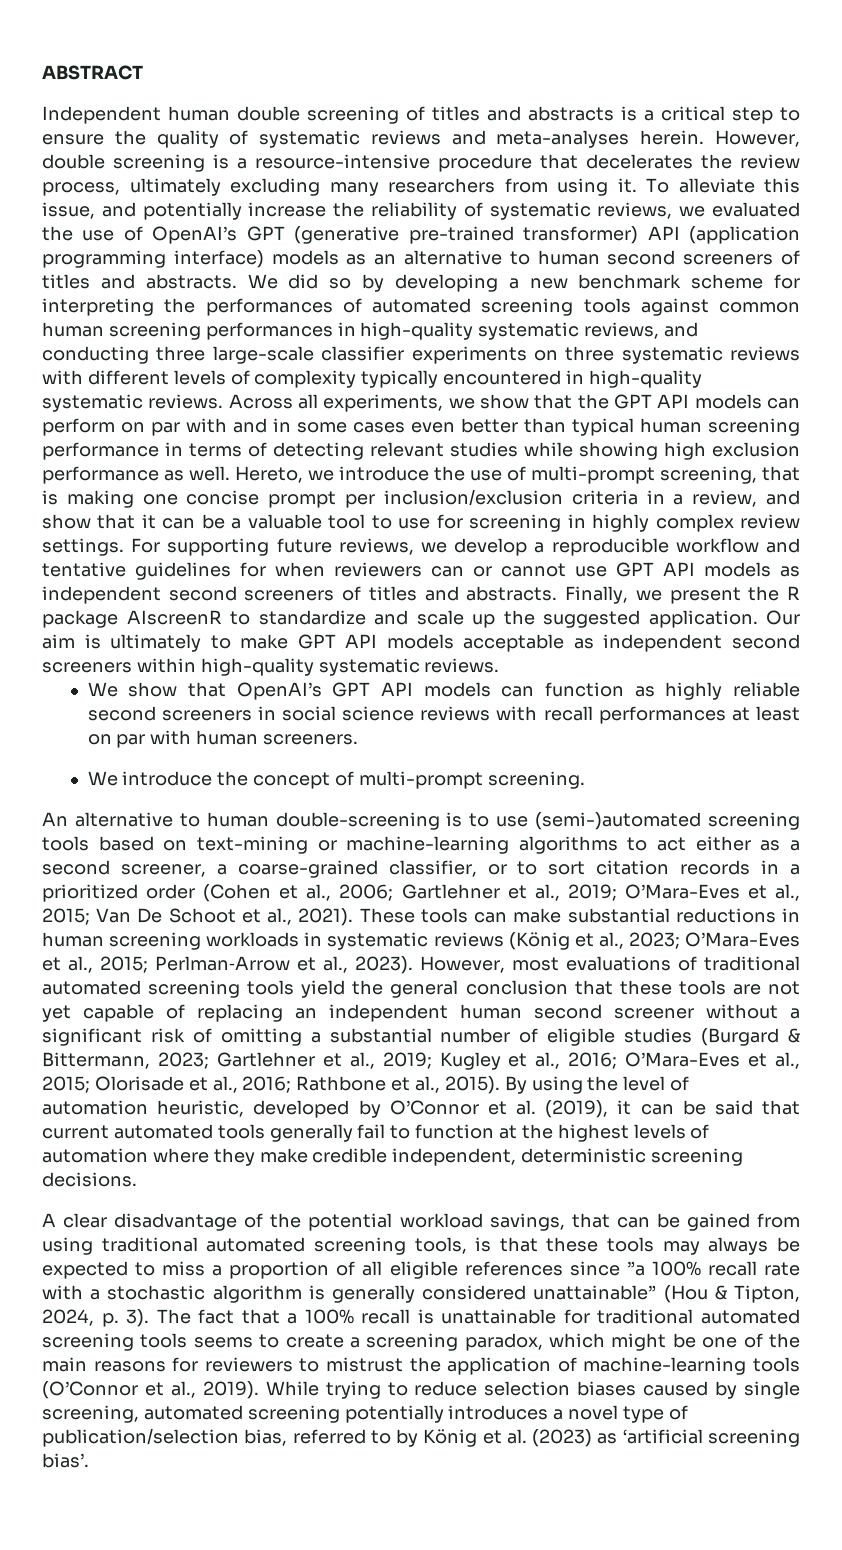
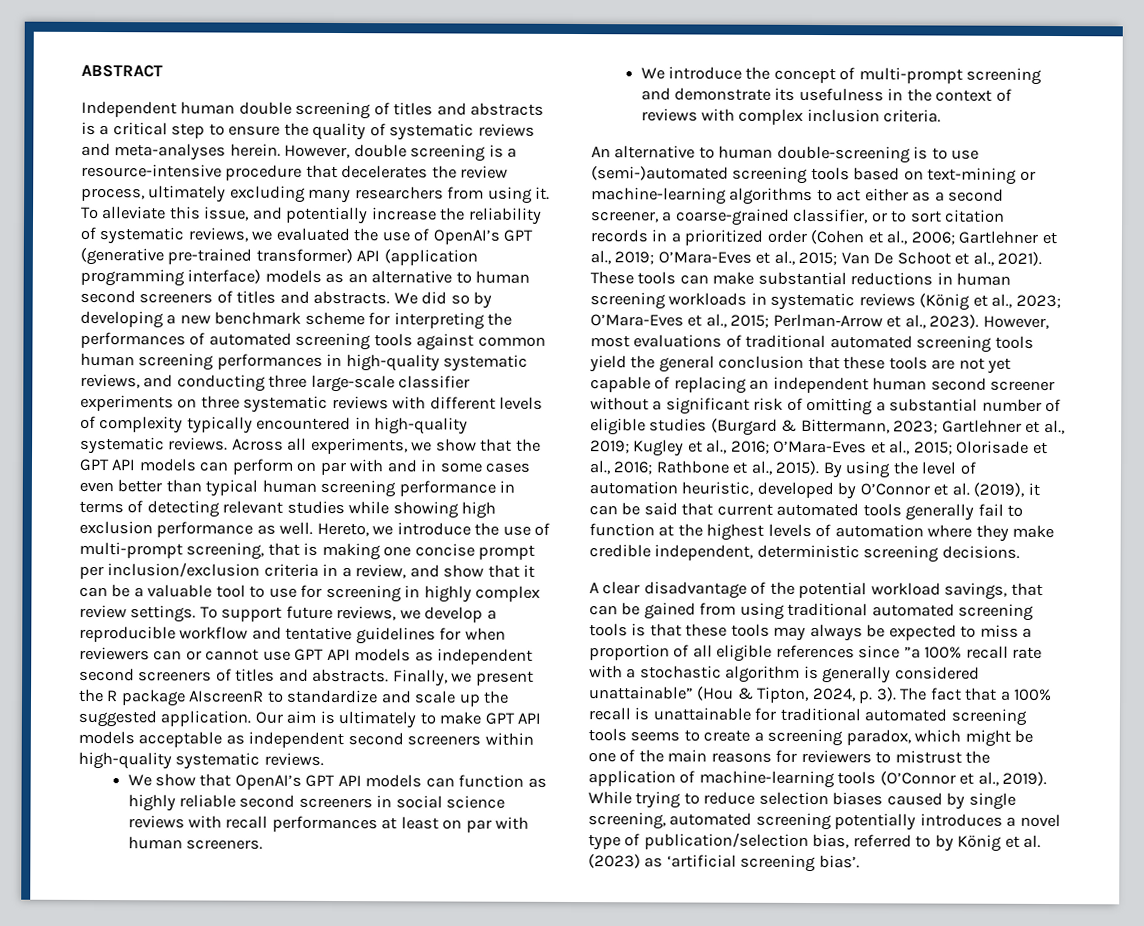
[131,538,270,556] For supporting -> [199,606,283,622] To support
[487,771,585,789] screening. -> [966,67,1043,85] [640,87,1012,102] [640,108,942,125] screening and demonstrate its usefulness in the context of reviews with complex inclusion criteria.
[414,1237,467,1254] tools, -> [589,623,628,637] tools

